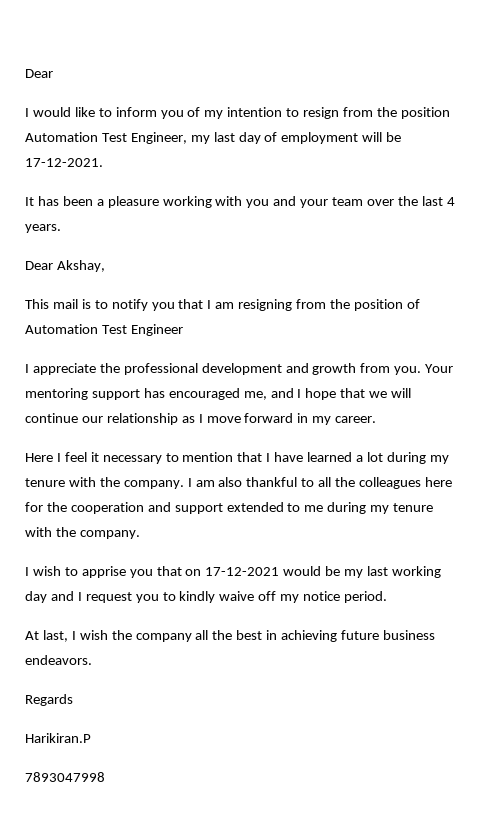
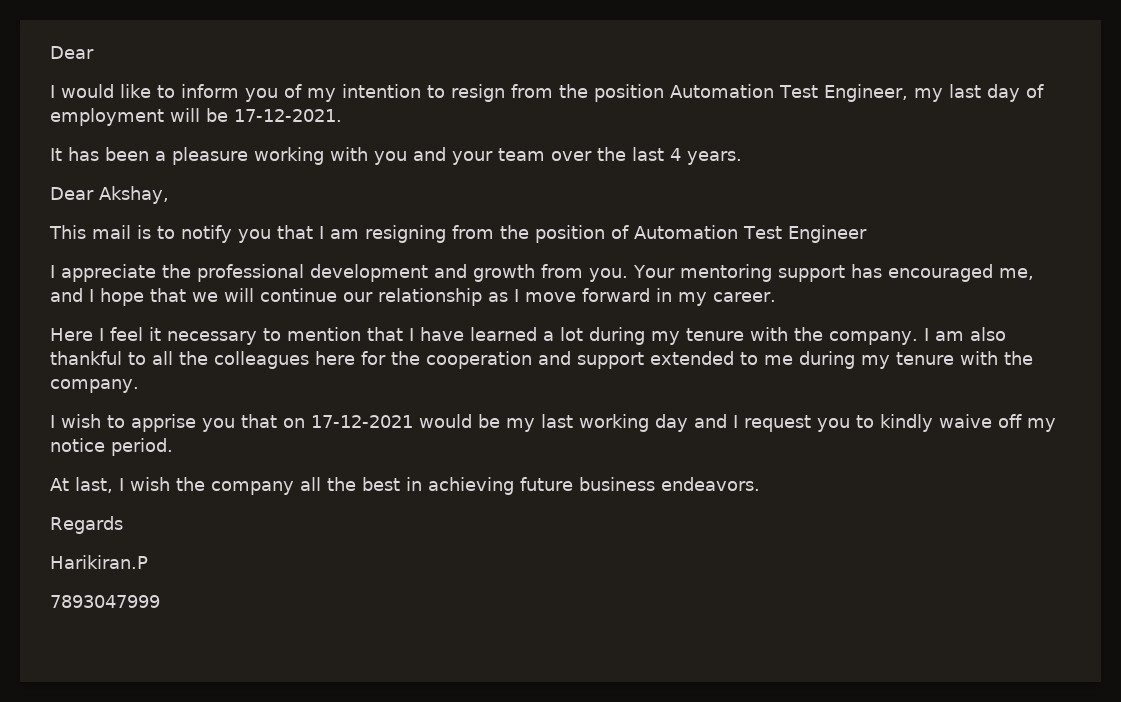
[25,772,105,782] 7893047998 -> [50,595,160,608] 7893047999

